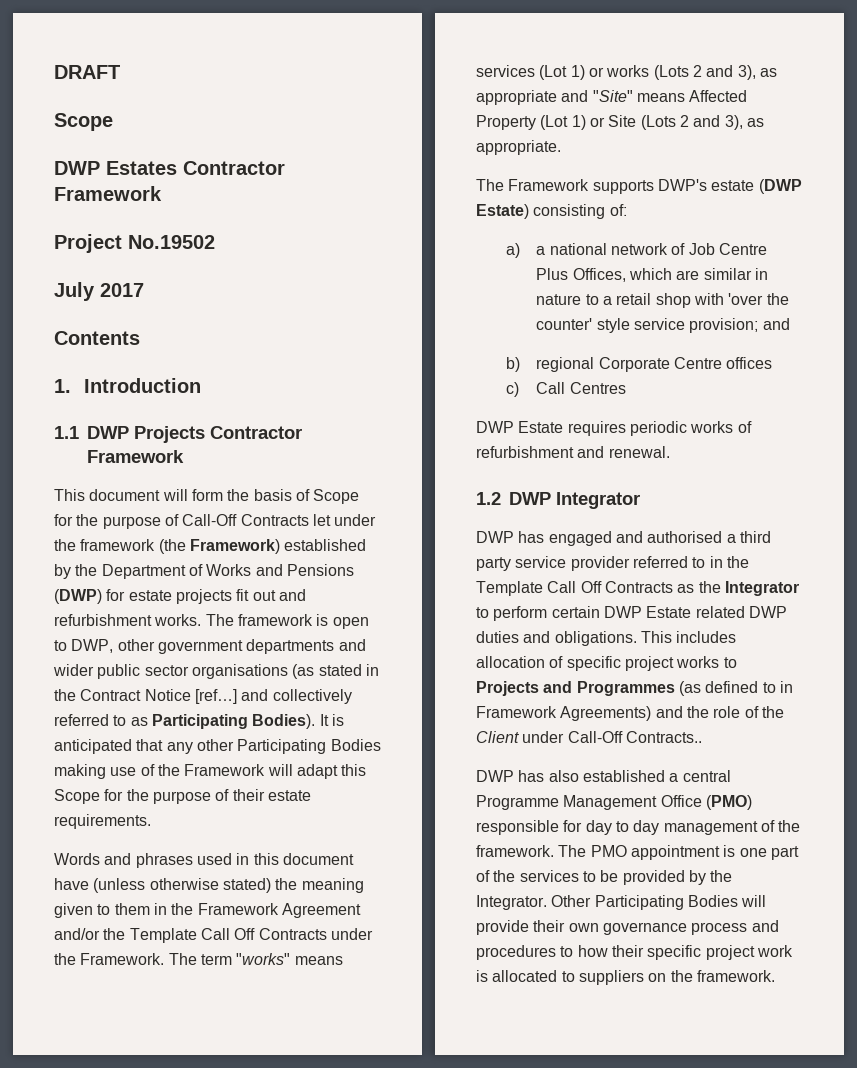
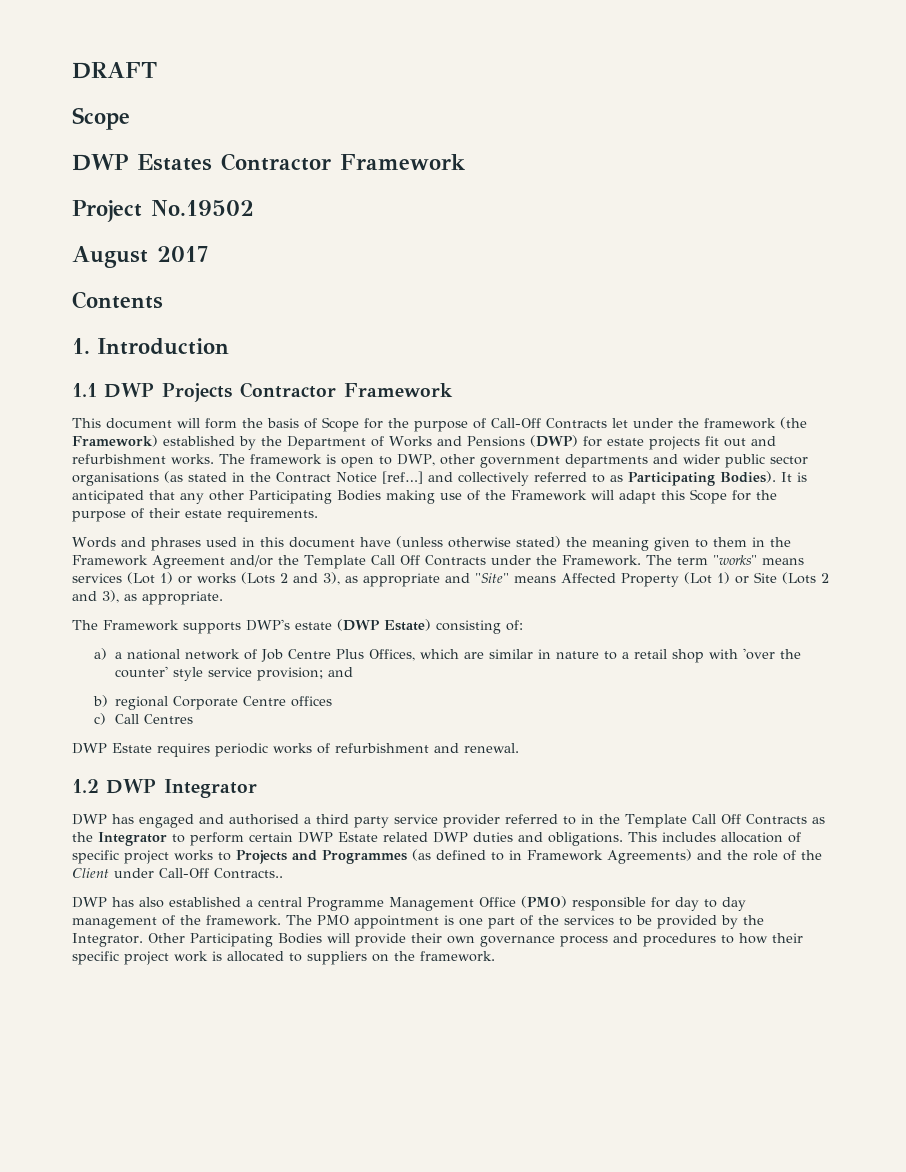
[54,282,95,301] July -> [72,246,148,268] August

